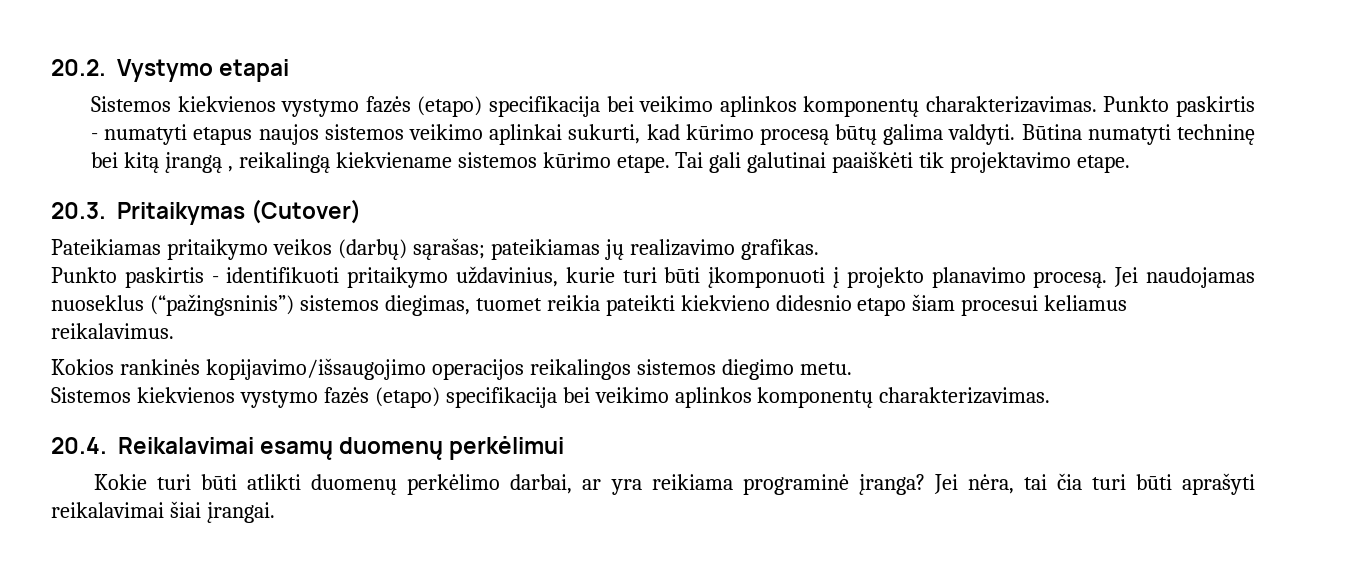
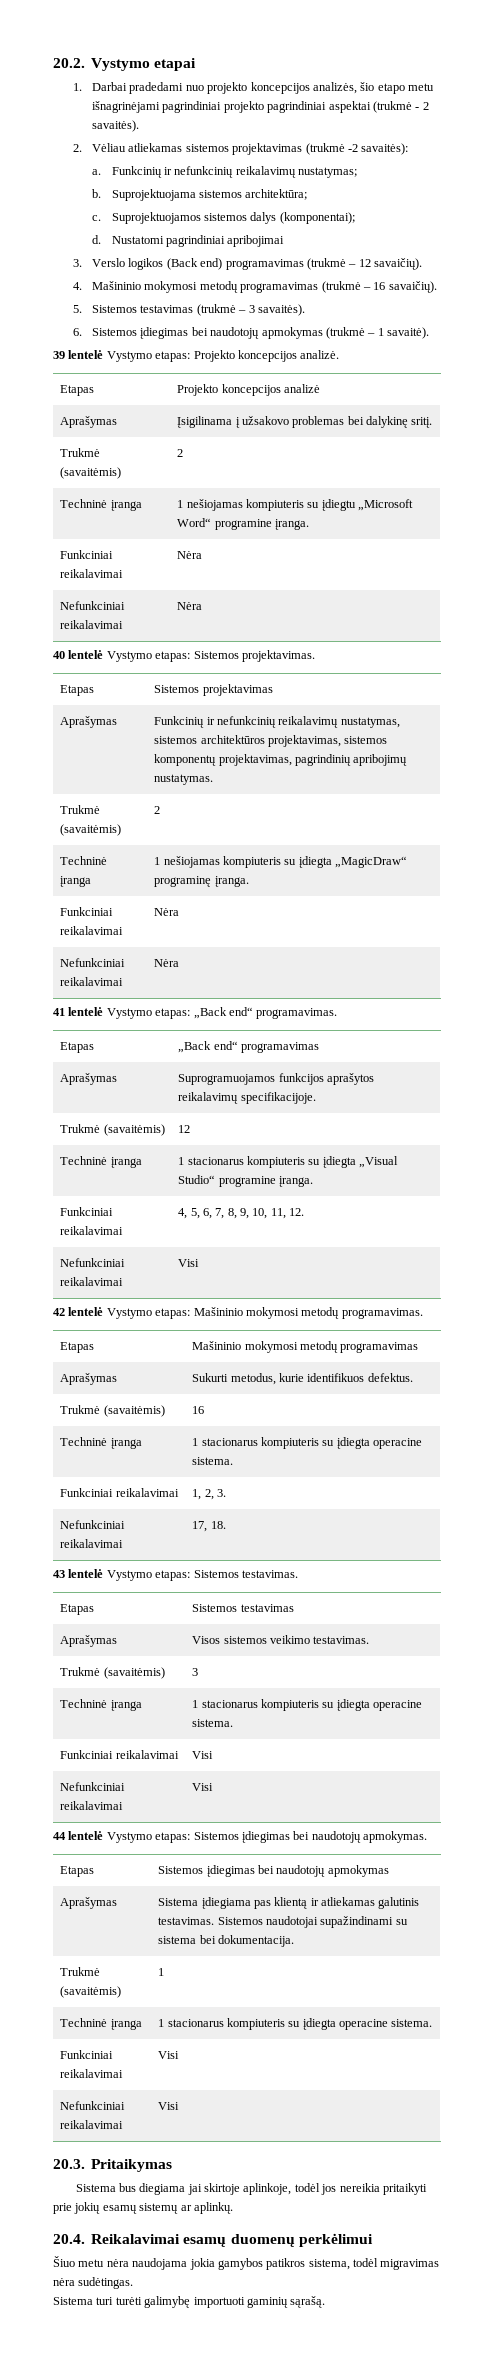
[90,96,1255,117] [90,124,1256,145] [90,151,1131,173] [51,199,362,225] [51,238,819,260] [51,266,1255,288] [51,294,1128,316] [51,323,174,339] [51,358,852,380] [51,387,1051,408] Sistemos kiekvienos vystymo fazės (etapo) specifikacija bei veikimo aplinkos komponentų charakterizavimas. Punkto paskirtis - numatyti etapus naujos sistemos veikimo aplinkai sukurti, kad kūrimo procesą būtų galima valdyti. Būtina numatyti techninę bei kitą įrangą , reikalingą kiekviename sistemos kūrimo etape. Tai gali galutinai paaiškėti tik projektavimo etape. // 20.3. Pritaikymas (Cutover) // Pateikiamas pritaikymo veikos (darbų) sąrašas; pateikiamas jų realizavimo grafikas. // Punkto paskirtis - identifikuoti pritaikymo uždavinius, kurie turi būti įkomponuoti į projekto planavimo procesą. Jei naudojamas nuoseklus (“pažingsninis”) sistemos diegimas, tuomet reikia pateikti kiekvieno didesnio etapo šiam procesui keliamus reikalavimus. // Kokios rankinės kopijavimo/išsaugojimo operacijos reikalingos sistemos diegimo metu. // Sistemos kiekvienos vystymo fazės (etapo) specifikacija bei veikimo aplinkos komponentų charakterizavimas. -> [72,82,435,94] [92,101,429,113] [92,120,140,132] [72,143,409,155] [92,166,358,178] [92,189,308,201] [92,212,355,224] [92,235,285,247] [72,258,423,270] [72,281,437,293] [72,304,305,316] [72,327,430,339] [53,350,340,362] [60,385,95,396] [177,384,320,396] [60,416,118,428] [177,416,433,428] [60,448,101,457] [60,467,122,479] [177,449,184,457] [60,499,142,511] [177,499,414,511] [177,518,309,530] [60,550,114,559] [60,569,124,578] [177,551,203,559] [60,601,126,610] [60,620,124,629] [177,602,203,610] [53,650,315,662] [60,685,95,696] [154,684,273,696] [60,716,118,728] [154,716,400,728] [154,735,388,747] [154,754,408,766] [154,774,214,785] [60,805,101,814] [60,824,122,836] [154,806,161,814] [60,856,108,865] [60,876,92,887] [154,856,408,868] [154,876,249,887] [60,907,114,916] [60,926,124,935] [154,908,180,916] [60,958,126,967] [60,977,124,986] [154,959,180,967] [53,1007,338,1019] [60,1042,95,1053] [178,1041,319,1053] [60,1073,118,1085] [178,1073,374,1085] [178,1092,316,1104] [60,1124,165,1136] [178,1125,191,1133] [60,1156,142,1168] [178,1156,399,1168] [178,1175,313,1187] [60,1207,114,1216] [60,1226,124,1235] [178,1208,305,1219] [60,1258,126,1267] [60,1277,124,1286] [178,1259,200,1267] [53,1307,423,1319] [60,1342,95,1353] [192,1341,419,1353] [60,1373,118,1385] [192,1373,413,1385] [60,1405,165,1417] [192,1406,205,1414] [60,1437,142,1449] [192,1437,423,1449] [192,1457,234,1465] [60,1488,179,1497] [192,1489,226,1500] [60,1520,126,1529] [60,1539,124,1548] [192,1521,226,1532] [53,1569,298,1581] [60,1604,95,1615] [192,1604,294,1612] [60,1635,118,1647] [192,1635,370,1644] [60,1667,165,1679] [192,1668,199,1676] [60,1699,142,1711] [192,1699,423,1711] [192,1719,234,1727] [60,1750,179,1759] [192,1751,214,1759] [60,1782,126,1791] [60,1801,124,1810] [192,1783,214,1791] [53,1831,427,1843] [60,1866,95,1877] [158,1865,389,1877] [60,1897,118,1909] [158,1897,420,1909] [158,1916,408,1928] [158,1935,294,1947] [60,1967,101,1976] [60,1986,122,1998] [158,1968,165,1976] [60,2018,142,2030] [158,2018,433,2030] [60,2050,114,2059] [60,2069,124,2078] [158,2051,180,2059] [60,2101,126,2110] [60,2120,124,2129] [158,2102,180,2110] [53,2159,173,2172] [75,2183,427,2195] [53,2202,233,2214] 1. Darbai pradedami nuo projekto koncepcijos analizės, šio etapo metu išnagrinėjami pagrindiniai projekto pagrindiniai aspektai (trukmė - 2 savaitės). // 2. Vėliau atliekamas sistemos projektavimas (trukmė -2 savaitės): // a. Funkcinių ir nefunkcinių reikalavimų nustatymas; // b. Suprojektuojama sistemos architektūra; // c. Suprojektuojamos sistemos dalys (komponentai); // d. Nustatomi pagrindiniai apribojimai // 3. Verslo logikos (Back end) programavimas (trukmė – 12 savaičių). // 4. Mašininio mokymosi metodų programavimas (trukmė – 16 savaičių). // 5. Sistemos testavimas (trukmė – 3 savaitės). // 6. Sistemos įdiegimas bei naudotojų apmokymas (trukmė – 1 savaitė). // 39 lentelė Vystymo etapas: Projekto koncepcijos analizė. // Etapas | Projekto koncepcijos analizė // Aprašymas | Įsigilinama į užsakovo problemas bei dalykinę sritį. // Trukmė (savaitėmis) | 2 // Techninė įranga | 1 nešiojamas kompiuteris su įdiegtu „Microsoft Word“ programine įranga. // Funkciniai reikalavimai | Nėra // Nefunkciniai reikalavimai | Nėra // 40 lentelė Vystymo etapas: Sistemos projektavimas. // Etapas | Sistemos projektavimas // Aprašymas | Funkcinių ir nefunkcinių reikalavimų nustatymas, sistemos architektūros projektavimas, sistemos komponentų projektavimas, pagrindinių apribojimų nustatymas. // Trukmė (savaitėmis) | 2 // Techninė įranga | 1 nešiojamas kompiuteris su įdiegta „MagicDraw“ programinę įranga. // Funkciniai reikalavimai | Nėra // Nefunkciniai reikalavimai | Nėra // 41 lentelė Vystymo etapas: „Back end“ programavimas. // Etapas | „Back end“ programavimas // Aprašymas | Suprogramuojamos funkcijos aprašytos reikalavimų specifikacijoje. // Trukmė (savaitėmis) | 12 // Techninė įranga | 1 stacionarus kompiuteris su įdiegta „Visual Studio“ programine įranga. // Funkciniai reikalavimai | 4, 5, 6, 7, 8, 9, 10, 11, 12. // Nefunkciniai reikalavimai | Visi // 42 lentelė Vystymo etapas: Mašininio mokymosi metodų programavimas. // Etapas | Mašininio mokymosi metodų programavimas // Aprašymas | Sukurti metodus, kurie identifikuos defektus. // Trukmė (savaitėmis) | 16 // Techninė įranga | 1 stacionarus kompiuteris su įdiegta operacine sistema. // Funkciniai reikalavimai | 1, 2, 3. // Nefunkciniai reikalavimai | 17, 18. // 43 lentelė Vystymo etapas: Sistemos testavimas. // Etapas | Sistemos testavimas // Aprašymas | Visos sistemos veikimo testavimas. // Trukmė (savaitėmis) | 3 // Techninė įranga | 1 stacionarus kompiuteris su įdiegta operacine sistema. // Funkciniai reikalavimai | Visi // Nefunkciniai reikalavimai | Visi // 44 lentelė Vystymo etapas: Sistemos įdiegimas bei naudotojų apmokymas. // Etapas | Sistemos įdiegimas bei naudotojų apmokymas // Aprašymas | Sistema įdiegiama pas klientą ir atliekamas galutinis testavimas. Sistemos naudotojai supažindinami su sistema bei dokumentacija. // Trukmė (savaitėmis) | 1 // Techninė įranga | 1 stacionarus kompiuteris su įdiegta operacine sistema. // Funkciniai reikalavimai | Visi // Nefunkciniai reikalavimai | Visi // 20.3. Pritaikymas // Sistema bus diegiama jai skirtoje aplinkoje, todėl jos nereikia pritaikyti prie jokių esamų sistemų ar aplinkų.
[94,473,1255,495] [51,501,275,523] Kokie turi būti atlikti duomenų perkėlimo darbai, ar yra reikiama programinė įranga? Jei nėra, tai čia turi būti aprašyti reikalavimai šiai įrangai. -> [53,2256,440,2270] [53,2277,134,2289] [53,2296,326,2308] Šiuo metu nėra naudojama jokia gamybos patikros sistema, todėl migravimas nėra sudėtingas. // Sistema turi turėti galimybę importuoti gaminių sąrašą.

